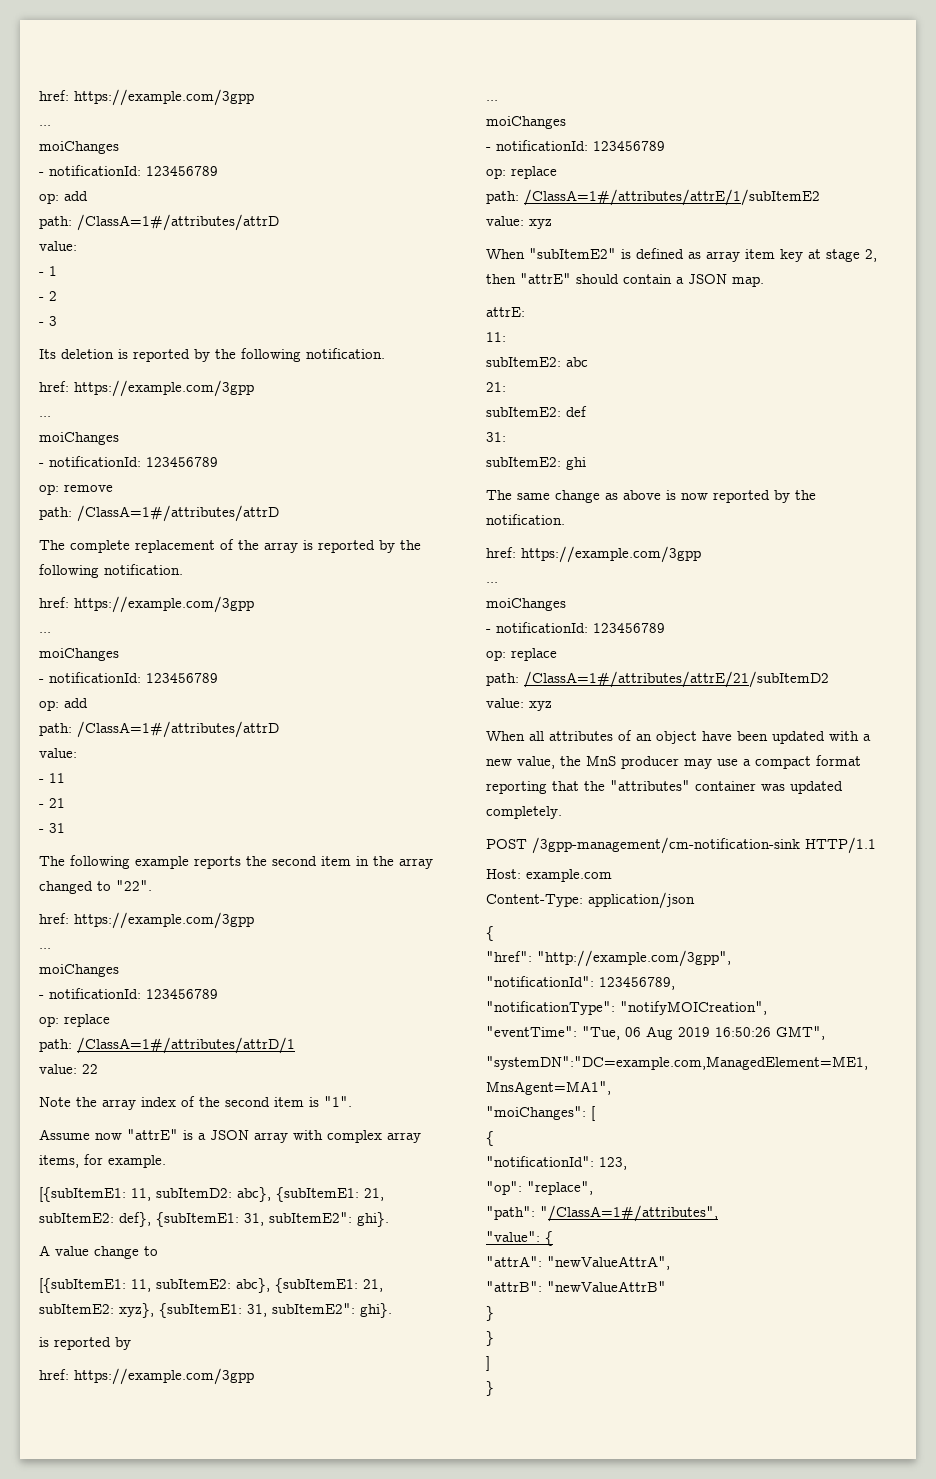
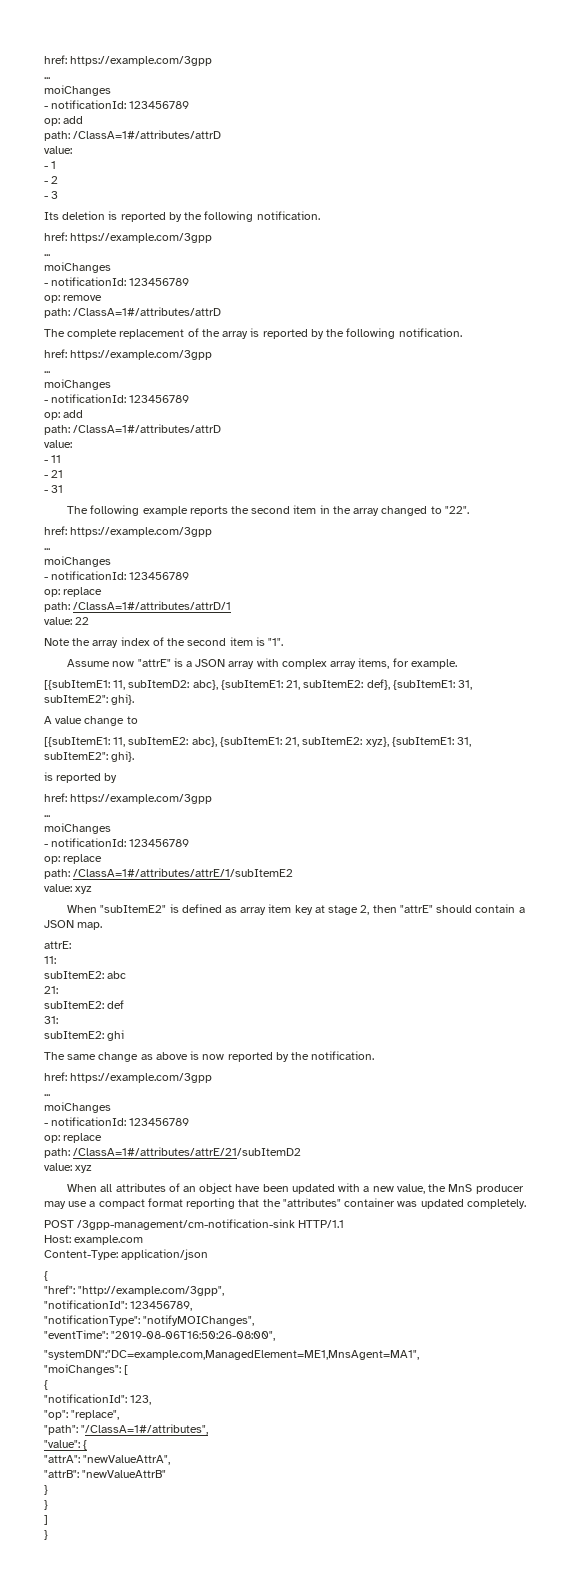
[620,1001,767,1015] "notifyMOICreation", -> [143,1315,255,1326] "notifyMOIChanges",
[582,1026,825,1040] "Tue, 06 Aug 2019 16:50:26 GMT", -> [111,1331,276,1341] "2019-08-06T16:50:26-08:00",

